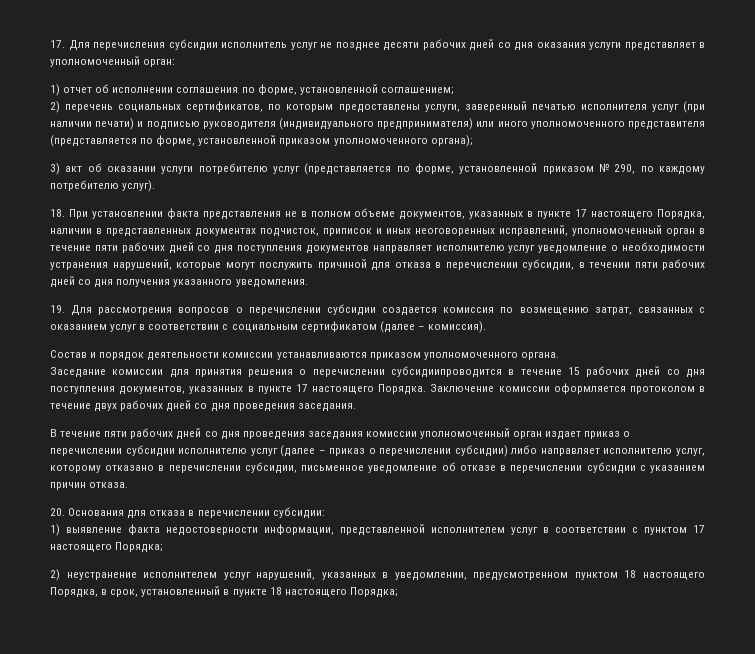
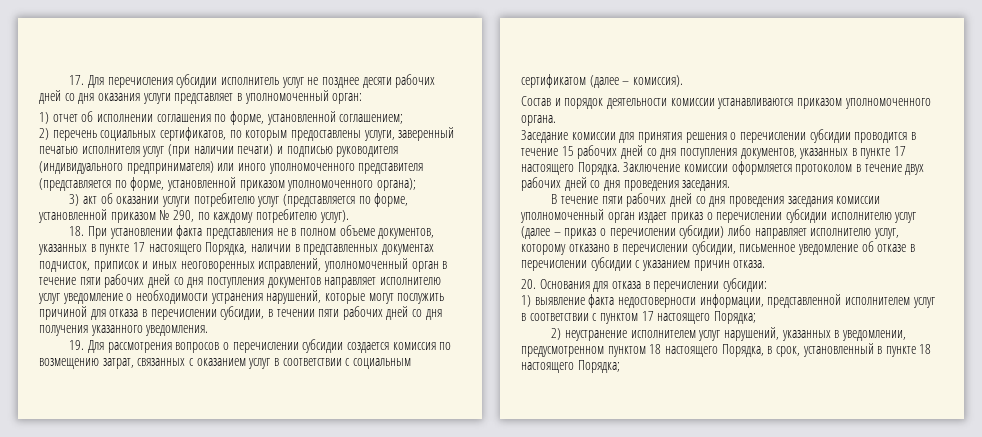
[390,366,502,378] субсидиипроводится -> [809,129,908,143] субсидии проводится

